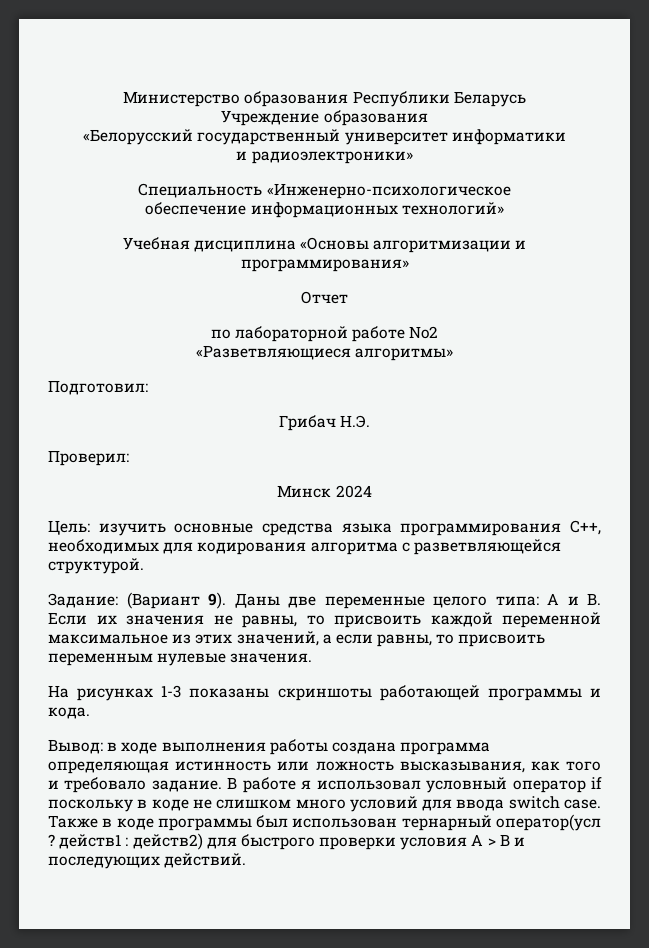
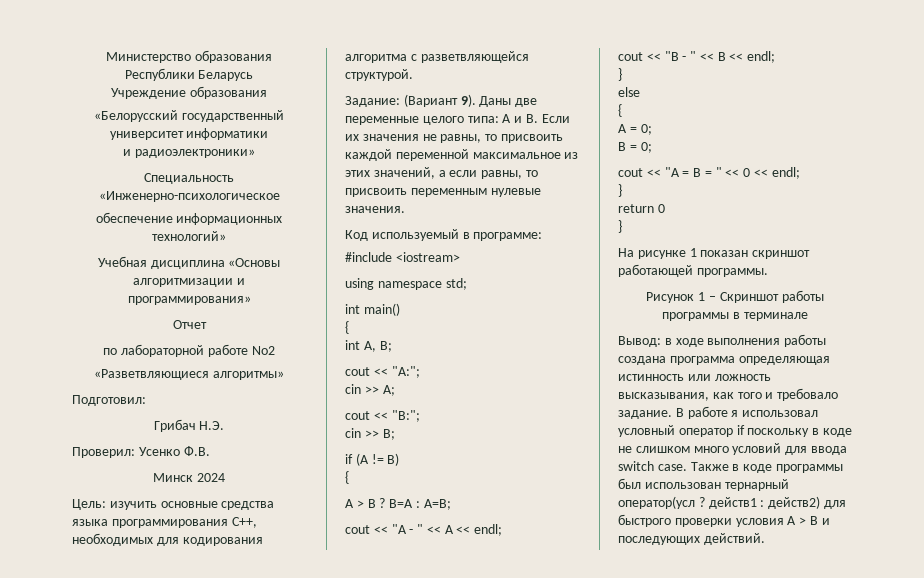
(129, 458) none -> [138,446,210,456] Усенко Ф.В.
[48,685,601,701] [48,707,90,719] На рисунках 1-3 показаны скриншоты работающей программы и кода. -> [345,229,543,241] [345,252,460,262] [345,278,467,290] [345,303,400,316] [345,321,349,334] [345,340,392,352] [345,366,420,378] [345,384,395,396] [345,410,420,422] [345,428,395,440] [345,453,400,466] [345,471,349,484] [345,498,451,510] [345,524,503,536] [618,51,776,63] [618,68,622,81] [618,87,640,97] [618,104,622,117] [618,124,652,135] [618,142,652,153] [618,167,800,179] [618,184,622,197] [618,204,665,213] [618,220,622,233] [618,248,811,259] [618,264,768,277] [646,290,824,303] [662,312,808,321] Код используемый в программе: // #include <iostream> // using namespace std; // int main() // { // int A, B; // cout << "A:"; // cin >> A; // cout << "B:"; // cin >> B; // if (A != B) // { // A > B ? B=A : A=B; // cout << "A - " << A << endl; // cout << "B - " << B << endl; // } // else // { // A = 0; // B = 0; // cout << "A = B = " << 0 << endl; // } // return 0 // } // На рисунке 1 показан скриншот работающей программы. // Рисунок 1 – Скриншот работы программы в терминале

